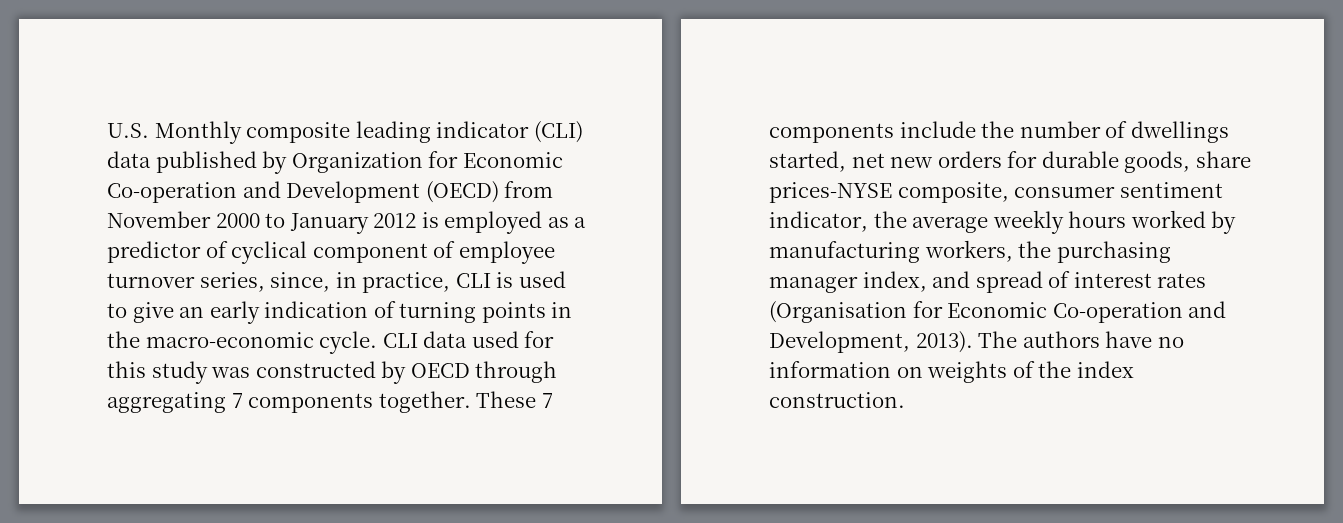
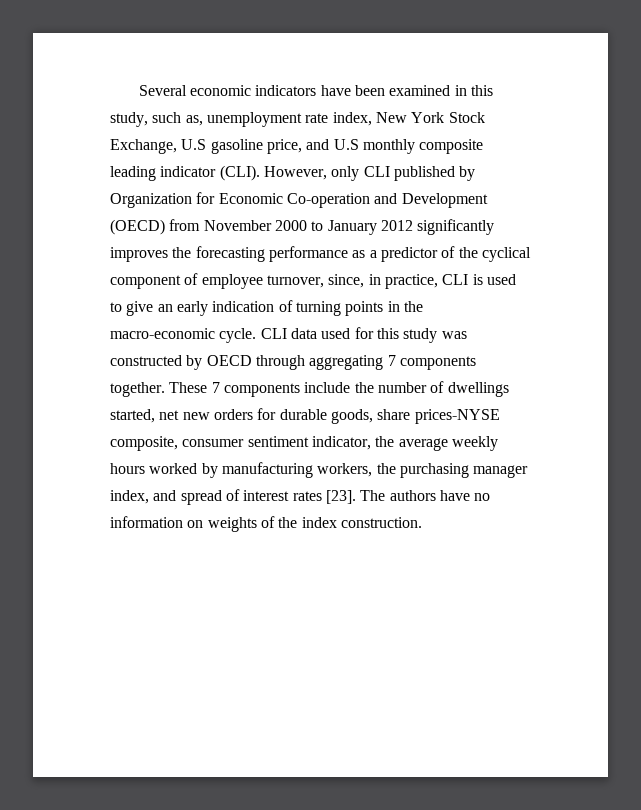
[107,121,583,144] [107,151,151,168] U.S. Monthly composite leading indicator (CLI) data -> [138,85,493,96] [110,112,485,127] [110,139,484,154] [110,165,390,181] Several economic indicators have been examined in this study, such as, unemployment rate index, New York Stock Exchange, U.S gasoline price, and U.S monthly composite leading indicator (CLI). However, only CLI
[421,211,543,234] is employed -> [417,219,495,235] [110,246,348,262] significantly improves the forecasting performance
(228, 249) none -> [458,247,478,258] the
[107,272,265,292] turnover series, -> [266,275,324,288] turnover,
[769,301,1227,323] [769,331,973,353] (Organisation for Economic Co-operation and Development, 2013). -> [325,490,356,504] [23].

